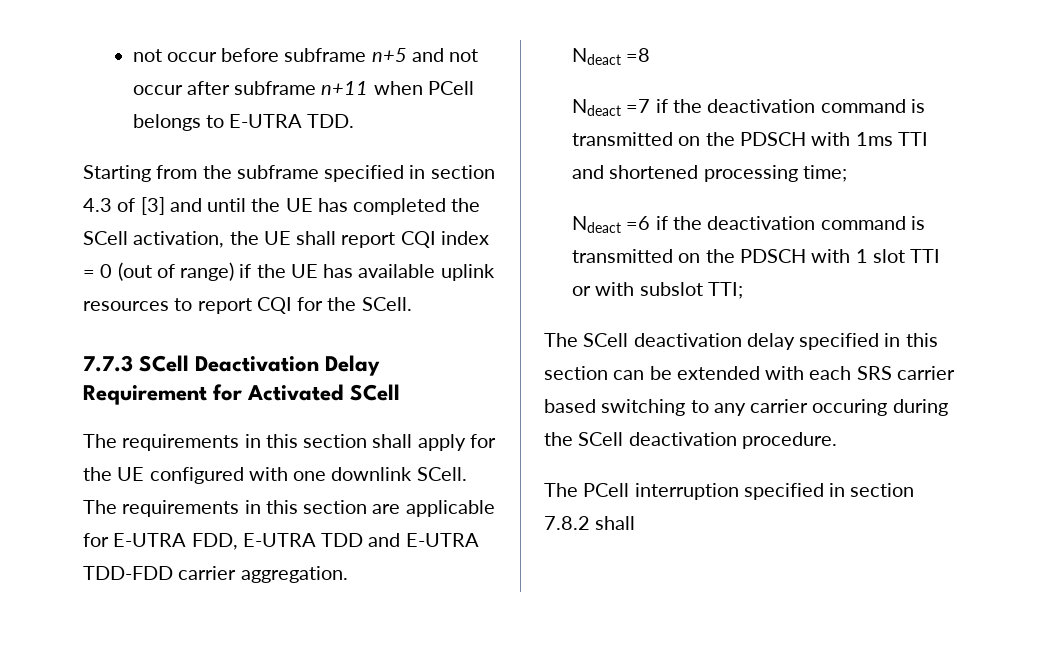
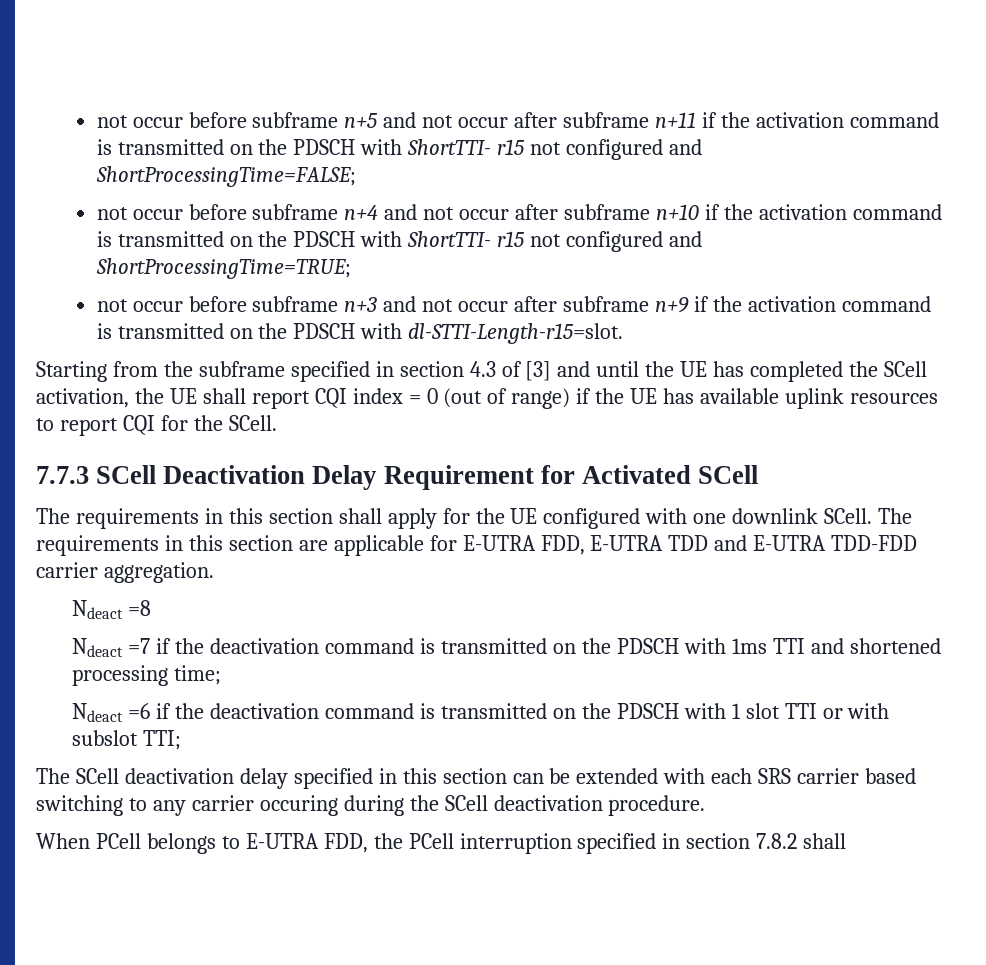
[373,81,474,95] [132,114,355,131] when PCell belongs to E-UTRA TDD. -> [701,112,939,128] [96,139,703,160] [95,166,356,187] [96,204,942,220] [96,231,703,252] [95,258,351,279] [96,296,931,313] [96,323,624,344] if the activation command is transmitted on the PDSCH with ShortTTI- r15 not configured and ShortProcessingTime=FALSE; // not occur before subframe n+4 and not occur after subframe n+10 if the activation command is transmitted on the PDSCH with ShortTTI- r15 not configured and ShortProcessingTime=TRUE; // not occur before subframe n+3 and not occur after subframe n+9 if the activation command is transmitted on the PDSCH with dl-STTI-Length-r15=slot.
[544,483,578,497] The -> [36,833,403,854] When PCell belongs to E-UTRA FDD, the

